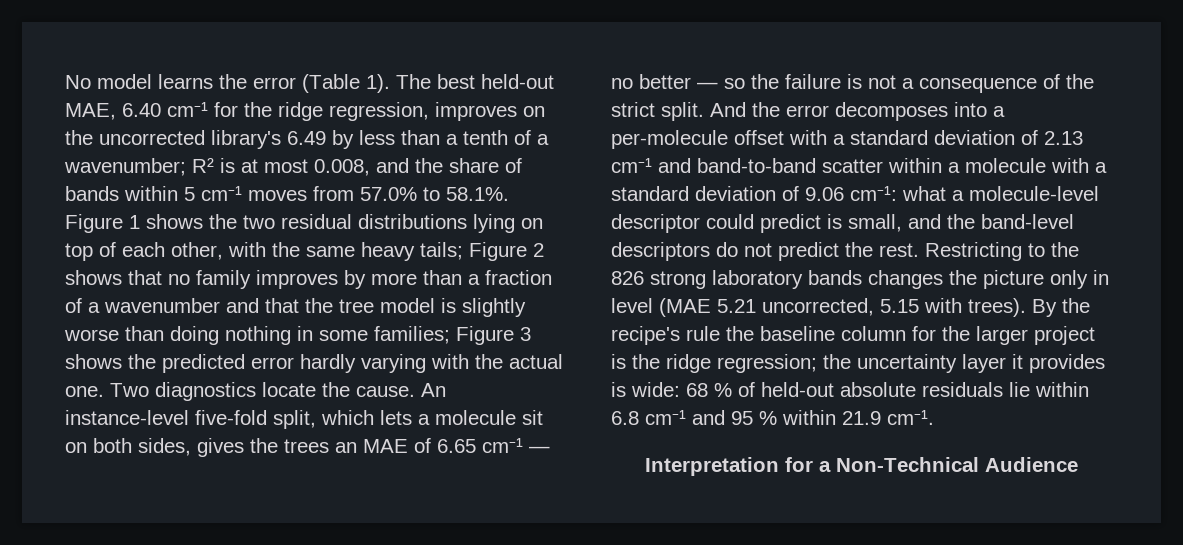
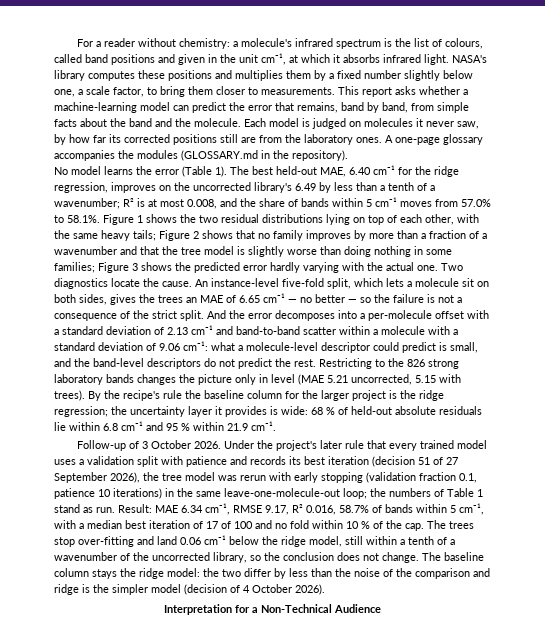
(65, 82) none -> [77,38,484,49] [54,53,487,65] [54,70,473,81] [54,86,468,97] [54,102,469,113] [54,118,479,129] [54,134,483,145] [54,150,348,161] For a reader without chemistry: a molecule's infrared spectrum is the list of colours, called band positions and given in the unit cm⁻¹, at which it absorbs infrared light. NASA's library computes these positions and multiplies them by a fixed number slightly below one, a scale factor, to bring them closer to measurements. This report asks whether a machine-learning model can predict the error that remains, band by band, from simple facts about the band and the molecule. Each model is judged on molecules it never saw, by how far its corrected positions still are from the laboratory ones. A one-page glossary accompanies the modules (GLOSSARY.md in the repository). //
(934, 417) none -> [77,440,488,451] [54,456,458,467] [54,472,477,483] [54,488,483,499] [54,503,484,515] [54,520,474,531] [54,535,455,547] [54,552,484,563] [54,568,490,579] [54,584,325,595] // Follow-up of 3 October 2026. Under the project's later rule that every trained model uses a validation split with patience and records its best iteration (decision 51 of 27 September 2026), the tree model was rerun with early stopping (validation fraction 0.1, patience 10 iterations) in the same leave-one-molecule-out loop; the numbers of Table 1 stand as run. Result: MAE 6.34 cm⁻¹, RMSE 9.17, R² 0.016, 58.7% of bands within 5 cm⁻¹, with a median best iteration of 17 of 100 and no fold within 10 % of the cap. The trees stop over-fitting and land 0.06 cm⁻¹ below the ridge model, still within a tenth of a wavenumber of the uncorrected library, so the conclusion does not change. The baseline column stays the ridge model: the two differ by less than the noise of the comparison and ridge is the simpler model (decision of 4 October 2026).

